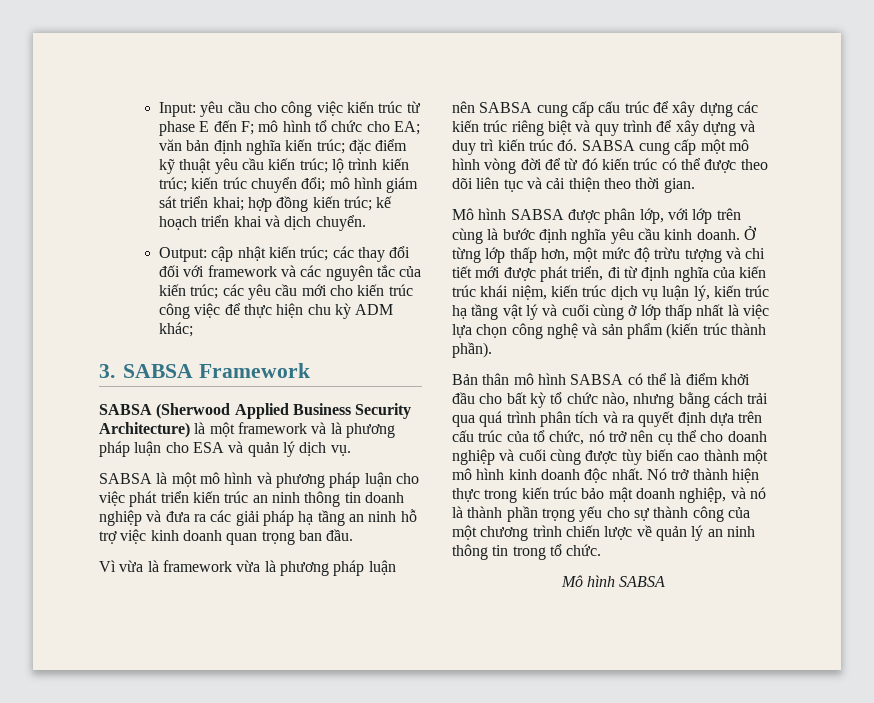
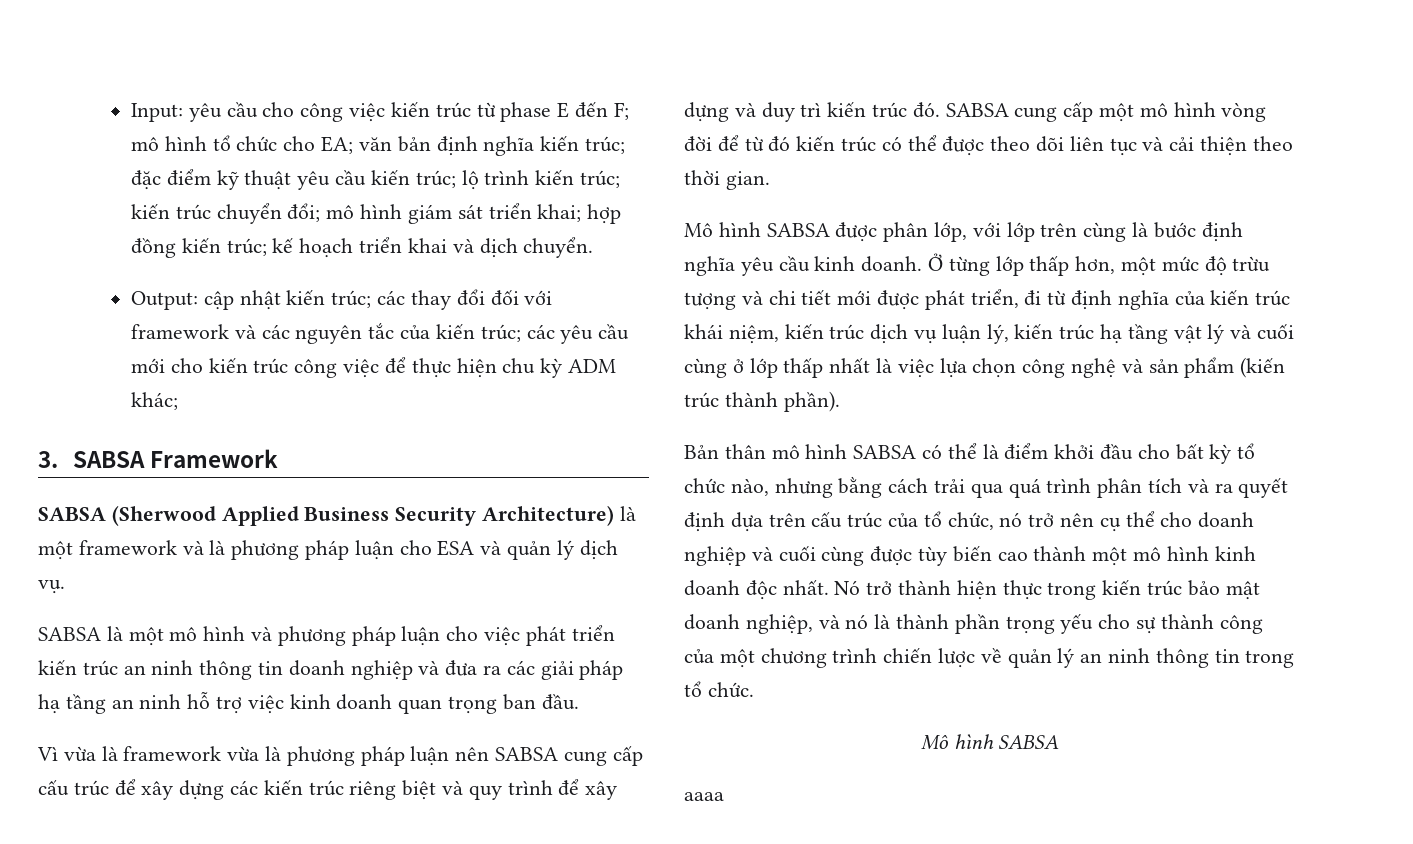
(666, 581) none -> [684,792,724,801] // aaaa

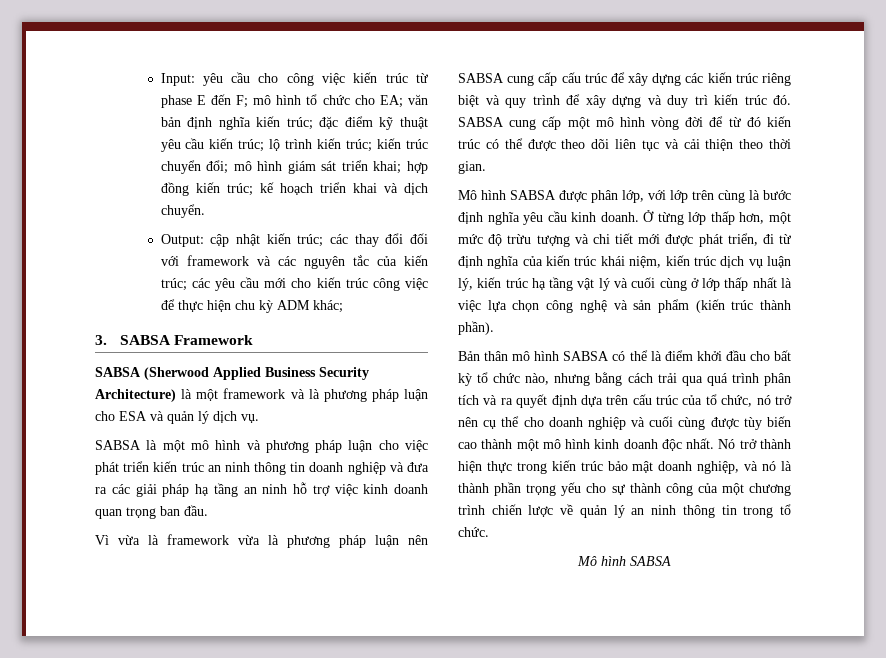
[684,792,724,801] // aaaa -> (671, 561) none

